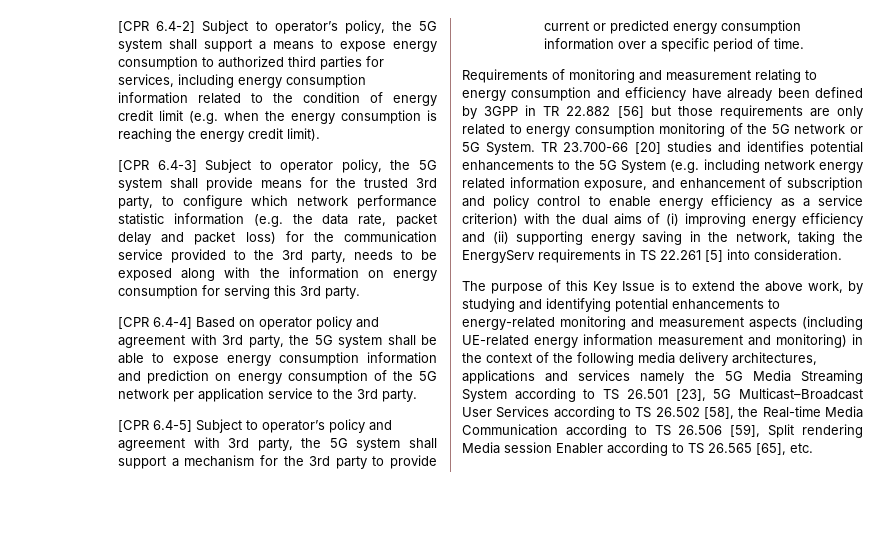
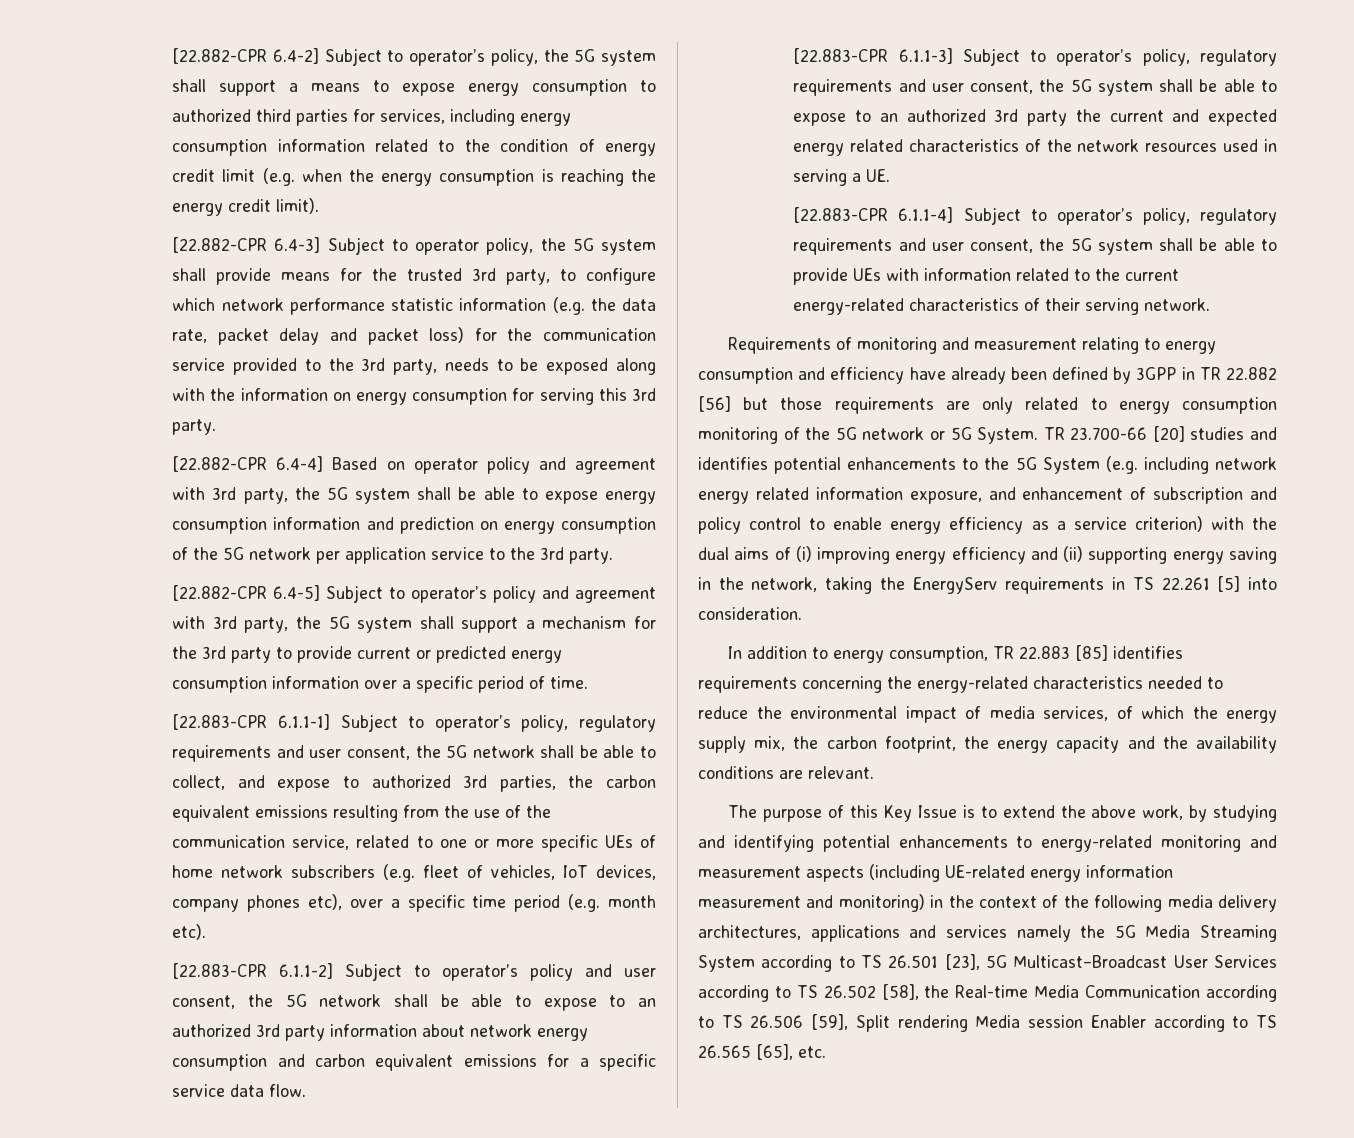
[118,21,150,33] [CPR -> [172,48,268,64] [22.882-CPR
[118,160,150,172] [CPR -> [172,237,268,253] [22.882-CPR
[118,317,150,329] [CPR -> [172,456,268,472] [22.882-CPR
[118,420,150,432] [CPR -> [172,585,268,601] [22.882-CPR
(805, 43) none -> [172,714,656,732] [172,745,656,762] [172,775,656,792] [172,805,552,822] [172,835,656,852] [172,864,656,882] [172,894,656,912] [172,924,207,940] [172,963,656,981] [172,994,656,1011] [172,1024,589,1041] [172,1054,656,1071] [172,1084,307,1097] [793,48,1277,66] [793,79,1277,96] [793,109,1277,126] [793,139,1277,156] [793,169,891,186] [793,207,1277,225] [793,238,1277,255] [793,268,1180,285] [793,298,1211,315] // [22.883-CPR 6.1.1-1] Subject to operator’s policy, regulatory requirements and user consent, the 5G network shall be able to collect, and expose to authorized 3rd parties, the carbon equivalent emissions resulting from the use of the communication service, related to one or more specific UEs of home network subscribers (e.g. fleet of vehicles, IoT devices, company phones etc), over a specific time period (e.g. month etc). // [22.883-CPR 6.1.1-2] Subject to operator’s policy and user consent, the 5G network shall be able to expose to an authorized 3rd party information about network energy consumption and carbon equivalent emissions for a specific service data flow. // [22.883-CPR 6.1.1-3] Subject to operator’s policy, regulatory requirements and user consent, the 5G system shall be able to expose to an authorized 3rd party the current and expected energy related characteristics of the network resources used in serving a UE. // [22.883-CPR 6.1.1-4] Subject to operator’s policy, regulatory requirements and user consent, the 5G system shall be able to provide UEs with information related to the current energy-related characteristics of their serving network.
(842, 255) none -> [728,645,1184,663] [698,676,1223,693] [698,706,1277,723] [698,736,1277,753] [698,766,874,779] // In addition to energy consumption, TR 22.883 [85] identifies requirements concerning the energy-related characteristics needed to reduce the environmental impact of media services, of which the energy supply mix, the carbon footprint, the energy capacity and the availability conditions are relevant.

